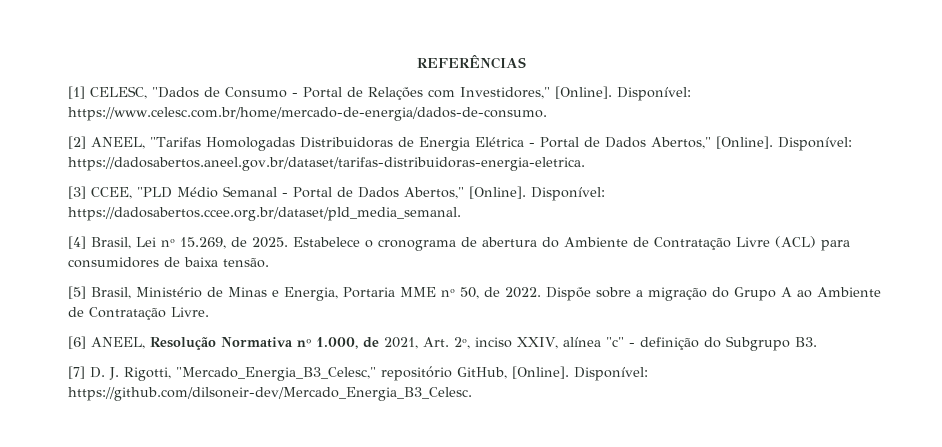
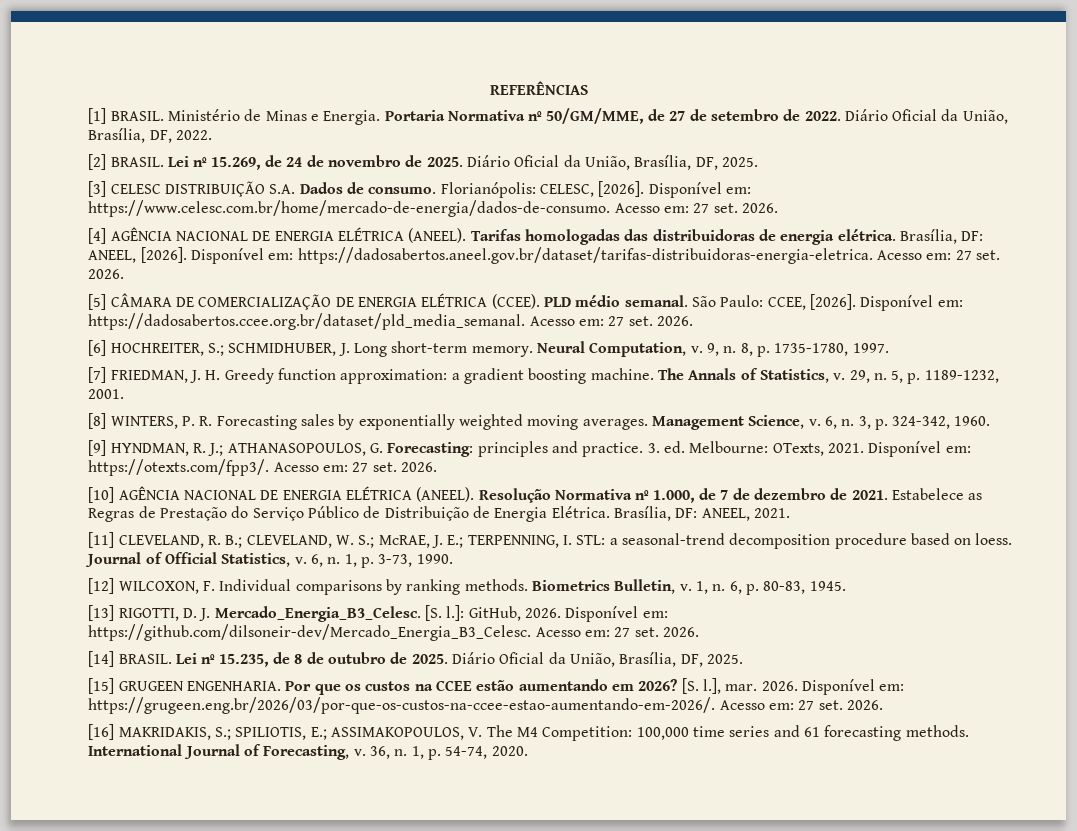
[89,86,691,101] [67,107,547,121] [67,136,852,151] [67,157,585,171] [67,186,605,201] [67,207,461,221] [67,236,850,251] [67,257,269,268] [67,286,881,301] [67,307,209,320] [67,336,145,349] CELESC, "Dados de Consumo - Portal de Relações com Investidores," [Online]. Disponível: https://www.celesc.com.br/home/mercado-de-energia/dados-de-consumo. // [2] ANEEL, "Tarifas Homologadas Distribuidoras de Energia Elétrica - Portal de Dados Abertos," [Online]. Disponível: https://dadosabertos.aneel.gov.br/dataset/tarifas-distribuidoras-energia-eletrica. // [3] CCEE, "PLD Médio Semanal - Portal de Dados Abertos," [Online]. Disponível: https://dadosabertos.ccee.org.br/dataset/pld_media_semanal. // [4] Brasil, Lei nº 15.269, de 2025. Estabelece o cronograma de abertura do Ambiente de Contratação Livre (ACL) para consumidores de baixa tensão. // [5] Brasil, Ministério de Minas e Energia, Portaria MME nº 50, de 2022. Dispõe sobre a migração do Grupo A ao Ambiente de Contratação Livre. // [6] ANEEL, -> [110,108,1008,125] [88,128,213,143] [88,154,758,170] [88,181,751,198] [88,200,779,217] [88,227,984,245] [88,247,1000,264] [88,269,125,279] [88,293,963,311] [88,313,694,330] [88,340,889,357] [88,367,999,384] [88,389,125,399] [88,413,991,430] [88,440,971,457] [88,459,438,476] [88,486,475,503] BRASIL. Ministério de Minas e Energia. Portaria Normativa nº 50/GM/MME, de 27 de setembro de 2022. Diário Oficial da União, Brasília, DF, 2022. // [2] BRASIL. Lei nº 15.269, de 24 de novembro de 2025. Diário Oficial da União, Brasília, DF, 2025. // [3] CELESC DISTRIBUIÇÃO S.A. Dados de consumo. Florianópolis: CELESC, [2026]. Disponível em: https://www.celesc.com.br/home/mercado-de-energia/dados-de-consumo. Acesso em: 27 set. 2026. // [4] AGÊNCIA NACIONAL DE ENERGIA ELÉTRICA (ANEEL). Tarifas homologadas das distribuidoras de energia elétrica. Brasília, DF: ANEEL, [2026]. Disponível em: https://dadosabertos.aneel.gov.br/dataset/tarifas-distribuidoras-energia-eletrica. Acesso em: 27 set. 2026. // [5] CÂMARA DE COMERCIALIZAÇÃO DE ENERGIA ELÉTRICA (CCEE). PLD médio semanal. São Paulo: CCEE, [2026]. Disponível em: https://dadosabertos.ccee.org.br/dataset/pld_media_semanal. Acesso em: 27 set. 2026. // [6] HOCHREITER, S.; SCHMIDHUBER, J. Long short-term memory. Neural Computation, v. 9, n. 8, p. 1735-1780, 1997. // [7] FRIEDMAN, J. H. Greedy function approximation: a gradient boosting machine. The Annals of Statistics, v. 29, n. 5, p. 1189-1232, 2001. // [8] WINTERS, P. R. Forecasting sales by exponentially weighted moving averages. Management Science, v. 6, n. 3, p. 324-342, 1960. // [9] HYNDMAN, R. J.; ATHANASOPOULOS, G. Forecasting: principles and practice. 3. ed. Melbourne: OTexts, 2021. Disponível em: https://otexts.com/fpp3/. Acesso em: 27 set. 2026. // [10] AGÊNCIA NACIONAL DE ENERGIA ELÉTRICA (ANEEL).
[383,336,817,351] [67,366,648,381] [67,387,472,401] 2021, Art. 2º, inciso XXIV, alínea "c" - definição do Subgrupo B3. // [7] D. J. Rigotti, "Mercado_Energia_B3_Celesc," repositório GitHub, [Online]. Disponível: https://github.com/dilsoneir-dev/Mercado_Energia_B3_Celesc. -> [720,488,983,500] [88,506,790,522] [88,532,1013,549] [85,552,453,568] [88,578,846,595] [88,605,668,622] [88,624,700,641] [88,651,743,667] [88,678,905,695] [88,697,884,714] [88,724,969,741] [88,744,528,760] 7 de dezembro de 2021. Estabelece as Regras de Prestação do Serviço Público de Distribuição de Energia Elétrica. Brasília, DF: ANEEL, 2021. // [11] CLEVELAND, R. B.; CLEVELAND, W. S.; McRAE, J. E.; TERPENNING, I. STL: a seasonal-trend decomposition procedure based on loess. Journal of Official Statistics, v. 6, n. 1, p. 3-73, 1990. // [12] WILCOXON, F. Individual comparisons by ranking methods. Biometrics Bulletin, v. 1, n. 6, p. 80-83, 1945. // [13] RIGOTTI, D. J. Mercado_Energia_B3_Celesc. [S. l.]: GitHub, 2026. Disponível em: https://github.com/dilsoneir-dev/Mercado_Energia_B3_Celesc. Acesso em: 27 set. 2026. // [14] BRASIL. Lei nº 15.235, de 8 de outubro de 2025. Diário Oficial da União, Brasília, DF, 2025. // [15] GRUGEEN ENGENHARIA. Por que os custos na CCEE estão aumentando em 2026? [S. l.], mar. 2026. Disponível em: https://grugeen.eng.br/2026/03/por-que-os-custos-na-ccee-estao-aumentando-em-2026/. Acesso em: 27 set. 2026. // [16] MAKRIDAKIS, S.; SPILIOTIS, E.; ASSIMAKOPOULOS, V. The M4 Competition: 100,000 time series and 61 forecasting methods. International Journal of Forecasting, v. 36, n. 1, p. 54-74, 2020.

